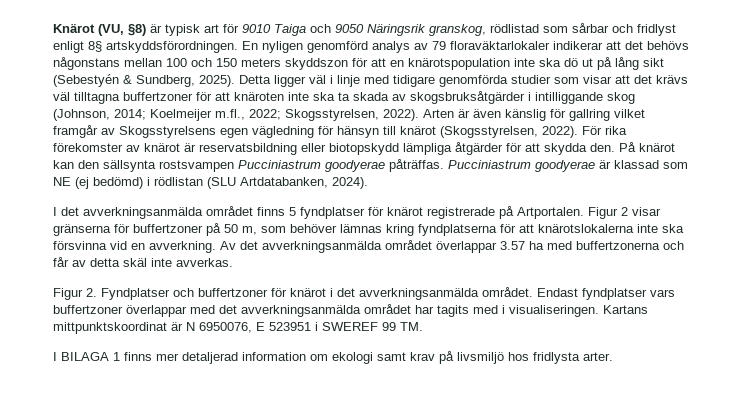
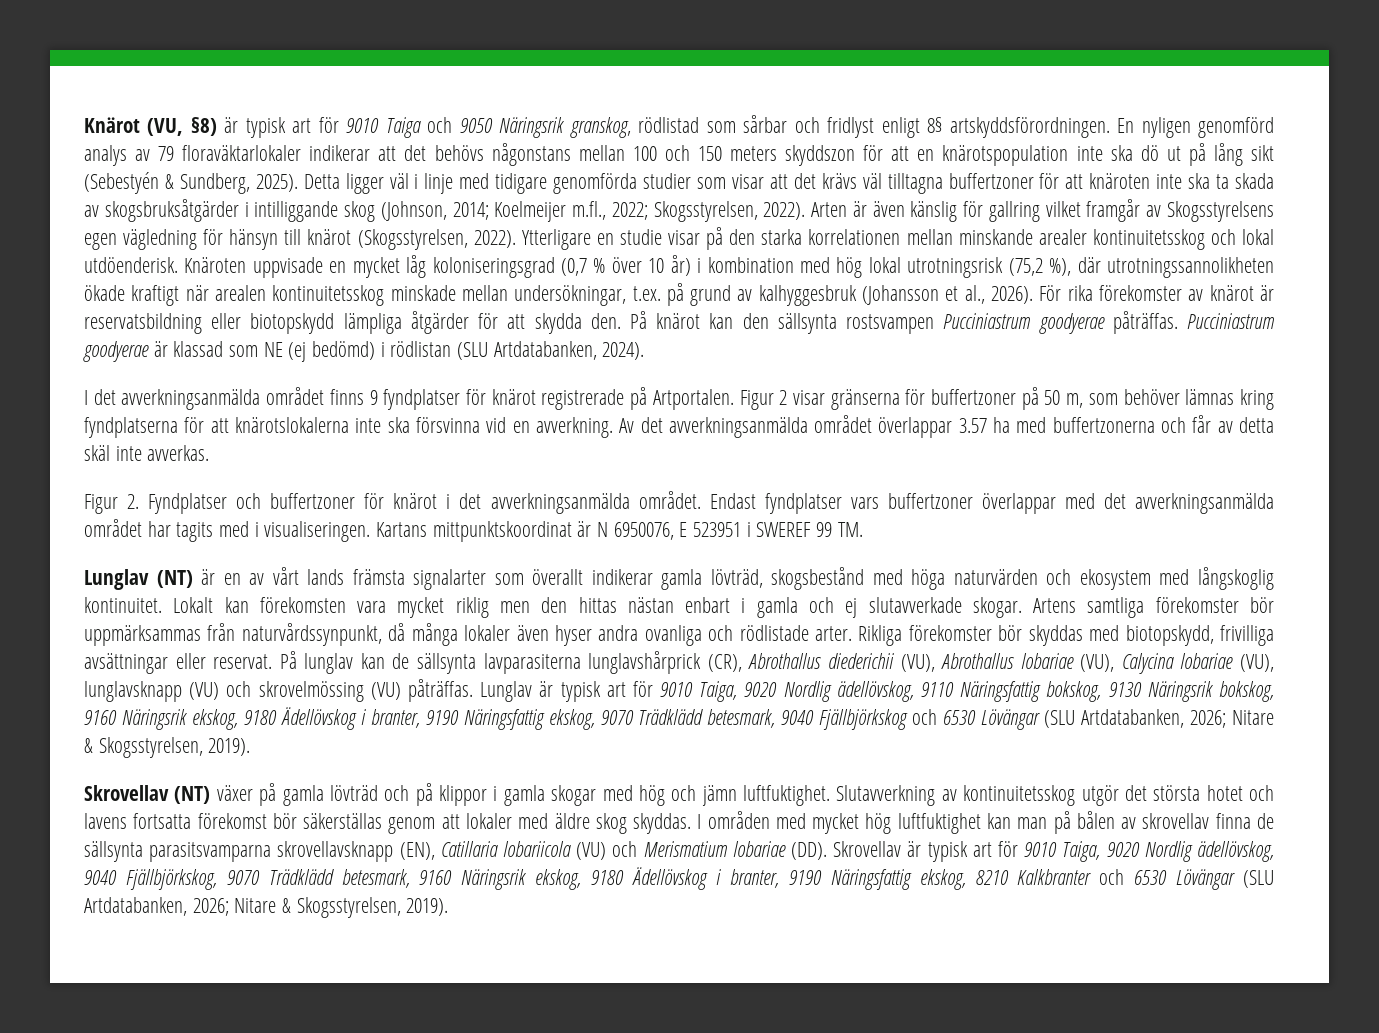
(578, 132) none -> [521,227,1274,250] [84,255,1275,278] [84,283,1034,306] Ytterligare en studie visar på den starka korrelationen mellan minskande arealer kontinuitetsskog och lokal utdöenderisk. Knäroten uppvisade en mycket låg koloniseringsgrad (0,7 % över 10 år) i kombination med hög lokal utrotningsrisk (75,2 %), där utrotningssannolikheten ökade kraftigt när arealen kontinuitetsskog minskade mellan undersökningar, t.ex. på grund av kalhyggesbruk (Johansson et al., 2026).
[289,207,296,216] 5 -> [369,390,378,405] 9
[53,351,613,364] I BILAGA 1 finns mer detaljerad information om ekologi samt krav på livsmiljö hos fridlysta arter. -> [84,567,1274,590] [84,597,1275,618] [84,623,1275,646] [84,651,1274,674] [84,679,1274,702] [84,707,1274,730] [84,737,251,758] [84,783,1274,806] [84,811,1274,834] [84,841,1274,862] [84,867,1274,890] [84,897,449,918] Lunglav (NT) är en av vårt lands främsta signalarter som överallt indikerar gamla lövträd, skogsbestånd med höga naturvärden och ekosystem med långskoglig kontinuitet. Lokalt kan förekomsten vara mycket riklig men den hittas nästan enbart i gamla och ej slutavverkade skogar. Artens samtliga förekomster bör uppmärksammas från naturvårdssynpunkt, då många lokaler även hyser andra ovanliga och rödlistade arter. Rikliga förekomster bör skyddas med biotopskydd, frivilliga avsättningar eller reservat. På lunglav kan de sällsynta lavparasiterna lunglavshårprick (CR), Abrothallus diederichii (VU), Abrothallus lobariae (VU), Calycina lobariae (VU), lunglavsknapp (VU) och skrovelmössing (VU) påträffas. Lunglav är typisk art för 9010 Taiga, 9020 Nordlig ädellövskog, 9110 Näringsfattig bokskog, 9130 Näringsrik bokskog, 9160 Näringsrik ekskog, 9180 Ädellövskog i branter, 9190 Näringsfattig ekskog, 9070 Trädklädd betesmark, 9040 Fjällbjörkskog och 6530 Lövängar (SLU Artdatabanken, 2026; Nitare & Skogsstyrelsen, 2019). // Skrovellav (NT) växer på gamla lövträd och på klippor i gamla skogar med hög och jämn luftfuktighet. Slutavverkning av kontinuitetsskog utgör det största hotet och lavens fortsatta förekomst bör säkerställas genom att lokaler med äldre skog skyddas. I områden med mycket hög luftfuktighet kan man på bålen av skrovellav finna de sällsynta parasitsvamparna skrovellavsknapp (EN), Catillaria lobariicola (VU) och Merismatium lobariae (DD). Skrovellav är typisk art för 9010 Taiga, 9020 Nordlig ädellövskog, 9040 Fjällbjörkskog, 9070 Trädklädd betesmark, 9160 Näringsrik ekskog, 9180 Ädellövskog i branter, 9190 Näringsfattig ekskog, 8210 Kalkbranter och 6530 Lövängar (SLU Artdatabanken, 2026; Nitare & Skogsstyrelsen, 2019).

